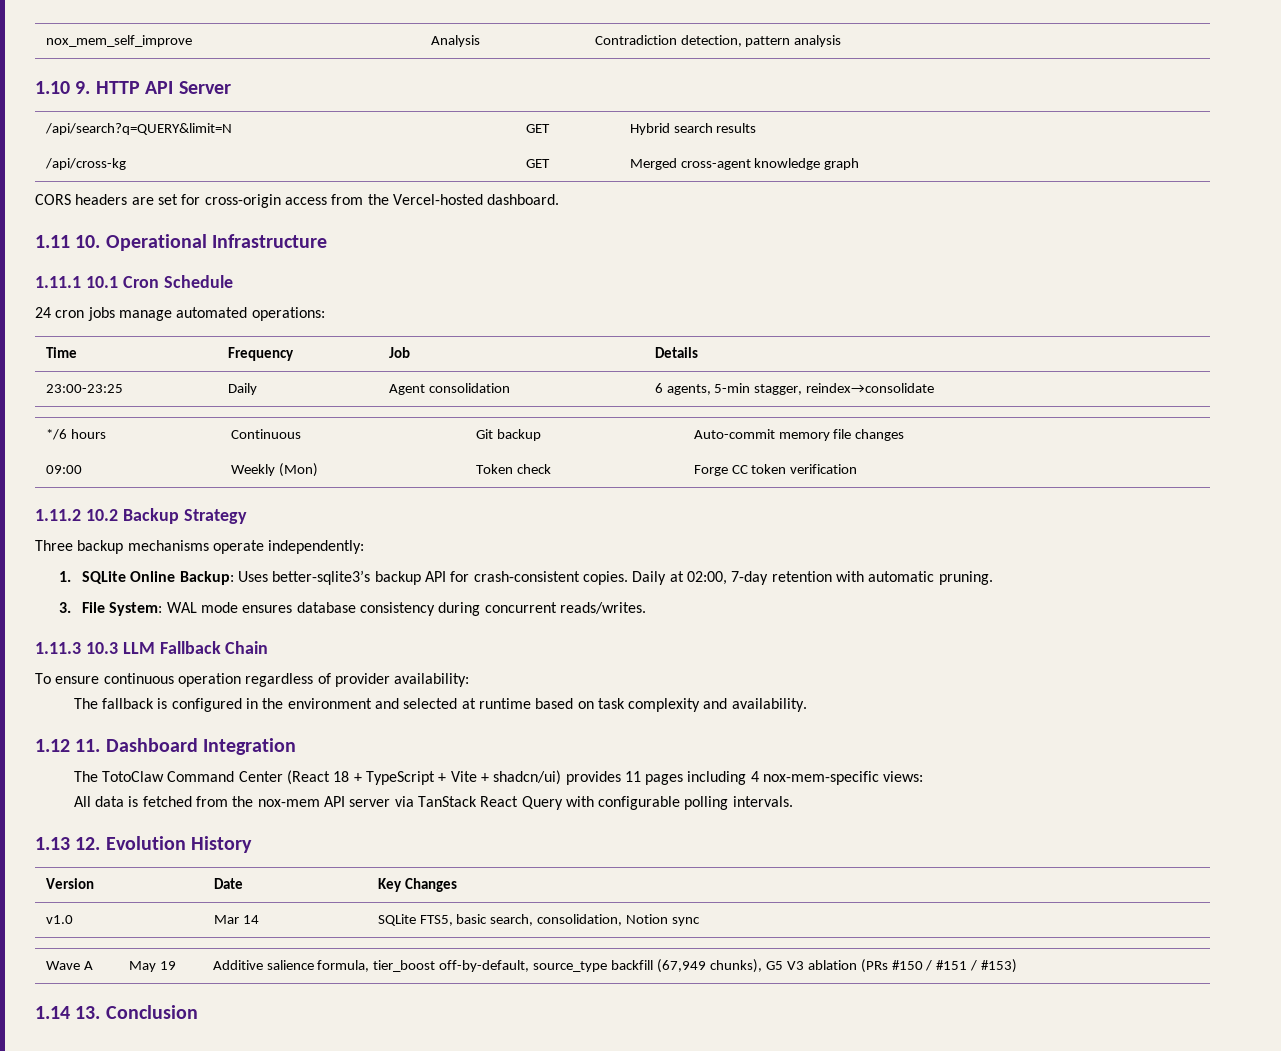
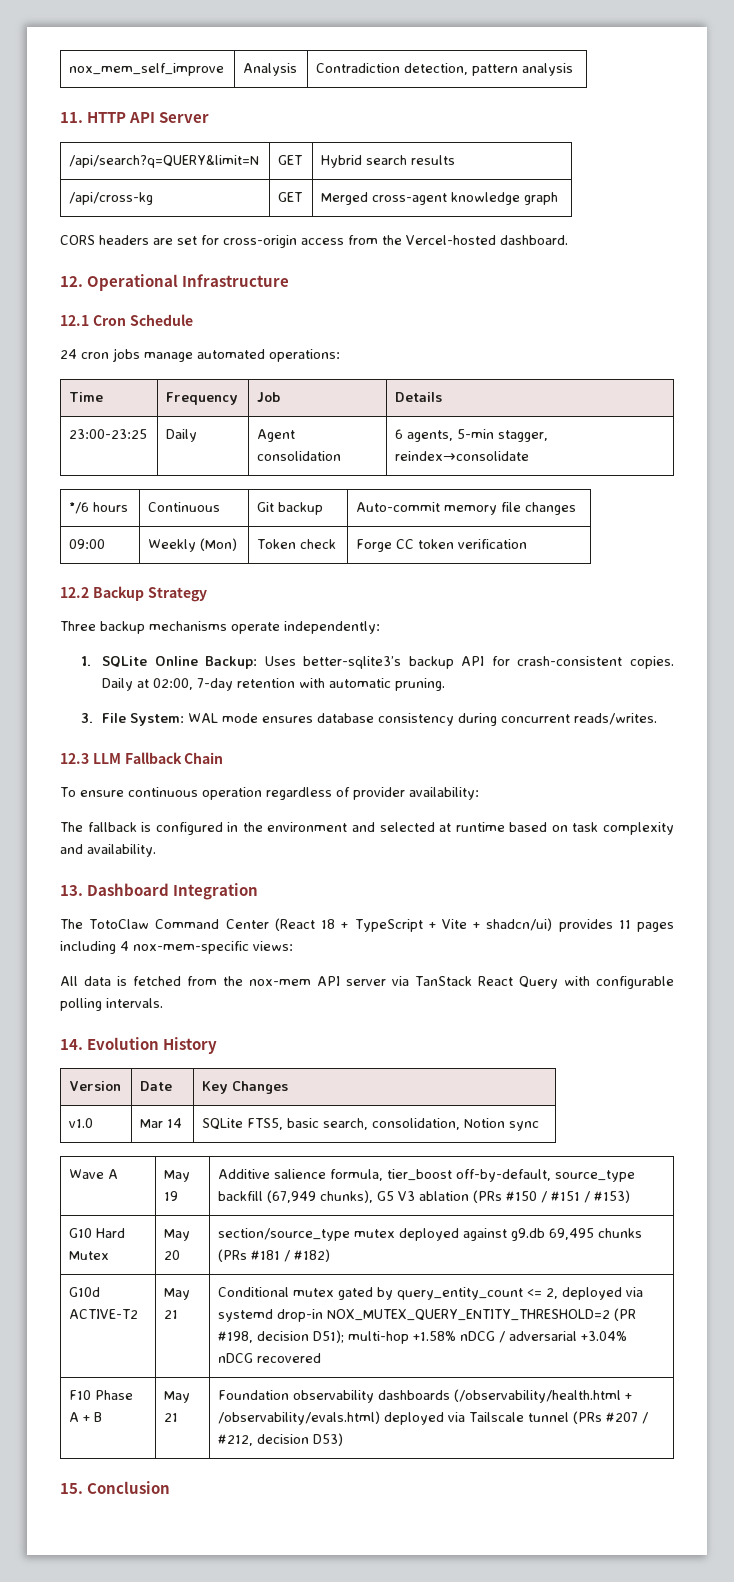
[35,81,91,94] 1.10 9. -> [60,112,83,123] 11.
[35,235,101,248] 1.11 10. -> [60,276,83,287] 12.
[35,276,118,288] 1.11.1 10.1 -> [60,315,89,326] 12.1
[35,509,118,521] 1.11.2 10.2 -> [60,587,89,598] 12.2
[35,642,118,654] 1.11.3 10.3 -> [60,753,89,764] 12.3
[35,739,101,752] 1.12 11. -> [60,885,83,896] 13.
[35,837,101,850] 1.13 12. -> [60,1039,83,1050] 14.
[35,1006,101,1019] // 1.14 13. -> [69,1228,126,1238] [69,1251,110,1260] [164,1229,191,1241] [164,1250,181,1260] [218,1228,643,1241] [218,1249,331,1262] [69,1287,101,1297] [69,1309,139,1319] [164,1288,191,1300] [164,1310,179,1319] [218,1287,644,1300] [218,1308,637,1322] [218,1330,628,1344] [218,1353,322,1363] [69,1390,134,1400] [69,1412,103,1422] [164,1391,191,1403] [164,1413,179,1422] [218,1389,633,1403] [218,1411,649,1425] [218,1433,344,1446] [60,1483,83,1494] // G10 Hard Mutex | May 20 | section/source_type mutex deployed against g9.db 69,495 chunks (PRs #181 / #182) // G10d ACTIVE-T2 | May 21 | Conditional mutex gated by query_entity_count <= 2, deployed via systemd drop-in NOX_MUTEX_QUERY_ENTITY_THRESHOLD=2 (PR #198, decision D51); multi-hop +1.58% nDCG / adversarial +3.04% nDCG recovered // F10 Phase A + B | May 21 | Foundation observability dashboards (/observability/health.html + /observability/evals.html) deployed via Tailscale tunnel (PRs #207 / #212, decision D53) // 15.

